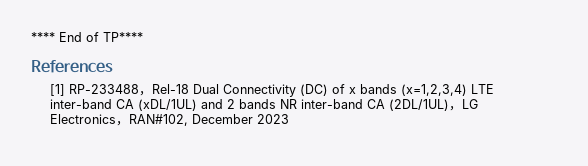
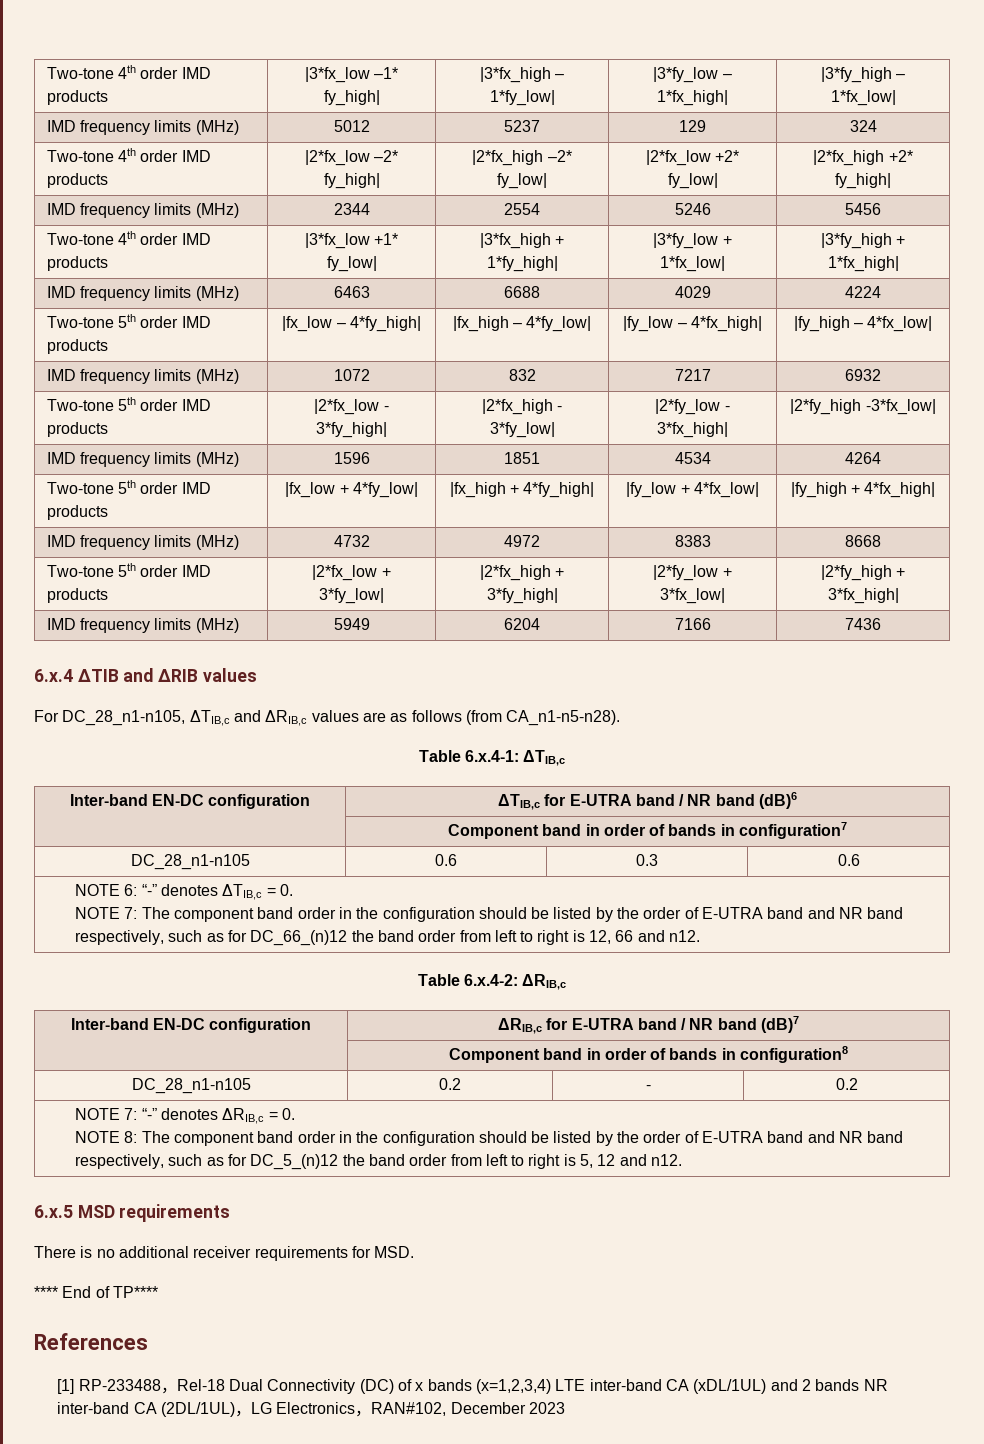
(31, 37) none -> [46,65,211,79] [46,90,108,105] [304,67,399,83] [323,90,380,106] [479,67,565,83] [489,90,555,106] [653,67,732,83] [657,90,728,106] [820,67,906,83] [830,90,896,106] [46,120,239,135] [333,120,370,132] [504,120,540,132] [679,120,706,132] [849,120,877,132] [46,148,211,162] [46,173,108,188] [304,150,399,166] [323,173,380,189] [472,150,572,166] [497,173,547,189] [645,150,740,166] [667,173,718,189] [813,150,913,166] [835,173,891,189] [46,203,239,218] [333,203,370,215] [504,203,540,215] [674,203,711,215] [845,203,881,215] [46,231,211,245] [46,256,108,271] [304,233,399,249] [326,256,377,272] [479,233,565,249] [486,256,558,272] [653,233,732,249] [660,256,725,272] [820,233,906,249] [827,256,899,272] [46,286,239,301] [333,286,370,298] [504,286,540,298] [674,286,711,298] [845,286,881,298] [46,314,211,328] [46,339,108,354] [282,316,421,332] [452,316,592,332] [623,316,762,332] [793,316,933,332] [46,369,239,384] [333,369,370,381] [508,369,536,381] [674,369,711,381] [845,369,881,381] [46,397,211,411] [46,422,108,437] [314,399,389,415] [316,422,387,438] [481,399,563,415] [489,422,555,438] [655,399,730,415] [657,422,728,438] [790,399,936,415] [46,452,239,467] [333,452,370,464] [504,452,540,464] [674,452,711,464] [845,452,881,464] [46,480,211,494] [46,505,108,520] [285,482,418,498] [449,482,595,498] [626,482,759,498] [790,482,936,498] [46,535,239,550] [333,535,370,547] [504,535,540,547] [674,535,711,547] [845,535,881,547] [46,563,211,577] [46,588,108,603] [312,565,391,581] [319,588,384,604] [479,565,565,581] [486,588,558,604] [653,565,732,581] [660,588,725,604] [820,565,906,581] [827,588,899,604] [46,618,239,633] [333,618,370,630] [504,618,540,630] [674,618,711,630] [845,618,881,630] [34,668,257,682] [34,710,621,726] [418,750,566,766] [69,794,311,809] [497,792,798,810] [447,822,848,839] [130,854,250,870] [435,854,457,866] [636,854,658,866] [837,854,860,866] [74,884,293,900] [74,907,904,922] [74,930,701,946] [417,974,567,990] [70,1018,312,1033] [497,1016,800,1034] [448,1046,849,1063] [131,1078,251,1094] [439,1078,461,1090] [645,1085,651,1090] [835,1078,858,1090] [74,1108,295,1124] [74,1131,904,1146] [74,1154,683,1170] [34,1204,231,1222] [34,1246,415,1261] Two-tone 4th order IMD products | |3*fx_low –1* fy_high| | |3*fx_high – 1*fy_low| | |3*fy_low – 1*fx_high| | |3*fy_high – 1*fx_low| // IMD frequency limits (MHz) | 5012 | 5237 | 129 | 324 // Two-tone 4th order IMD products | |2*fx_low –2* fy_high| | |2*fx_high –2* fy_low| | |2*fx_low +2* fy_low| | |2*fx_high +2* fy_high| // IMD frequency limits (MHz) | 2344 | 2554 | 5246 | 5456 // Two-tone 4th order IMD products | |3*fx_low +1* fy_low| | |3*fx_high + 1*fy_high| | |3*fy_low + 1*fx_low| | |3*fy_high + 1*fx_high| // IMD frequency limits (MHz) | 6463 | 6688 | 4029 | 4224 // Two-tone 5th order IMD products | |fx_low – 4*fy_high| | |fx_high – 4*fy_low| | |fy_low – 4*fx_high| | |fy_high – 4*fx_low| // IMD frequency limits (MHz) | 1072 | 832 | 7217 | 6932 // Two-tone 5th order IMD products | |2*fx_low - 3*fy_high| | |2*fx_high - 3*fy_low| | |2*fy_low - 3*fx_high| | |2*fy_high -3*fx_low| // IMD frequency limits (MHz) | 1596 | 1851 | 4534 | 4264 // Two-tone 5th order IMD products | |fx_low + 4*fy_low| | |fx_high + 4*fy_high| | |fy_low + 4*fx_low| | |fy_high + 4*fx_high| // IMD frequency limits (MHz) | 4732 | 4972 | 8383 | 8668 // Two-tone 5th order IMD products | |2*fx_low + 3*fy_low| | |2*fx_high + 3*fy_high| | |2*fy_low + 3*fx_low| | |2*fy_high + 3*fx_high| // IMD frequency limits (MHz) | 5949 | 6204 | 7166 | 7436 // 6.x.4 ∆TIB and ∆RIB values // For DC_28_n1-n105, ΔTIB,c and ΔRIB,c values are as follows (from CA_n1-n5-n28). // Table 6.x.4-1: ΔTIB,c // Inter-band EN-DC configuration | ΔTIB,c for E-UTRA band / NR band (dB)6 // | Component band in order of bands in configuration7 // DC_28_n1-n105 | 0.6 | 0.3 | 0.6 // NOTE 6: “-” denotes ΔTIB,c = 0. // NOTE 7: The component band order in the configuration should be listed by the order of E-UTRA band and NR band respectively, such as for DC_66_(n)12 the band order from left to right is 12, 66 and n12. // Table 6.x.4-2: ΔRIB,c // Inter-band EN-DC configuration | ΔRIB,c for E-UTRA band / NR band (dB)7 // | Component band in order of bands in configuration8 // DC_28_n1-n105 | 0.2 | - | 0.2 // NOTE 7: “-” denotes ΔRIB,c = 0. // NOTE 8: The component band order in the configuration should be listed by the order of E-UTRA band and NR band respectively, such as for DC_5_(n)12 the band order from left to right is 5, 12 and n12. // 6.x.5 MSD requirements // There is no additional receiver requirements for MSD. //

